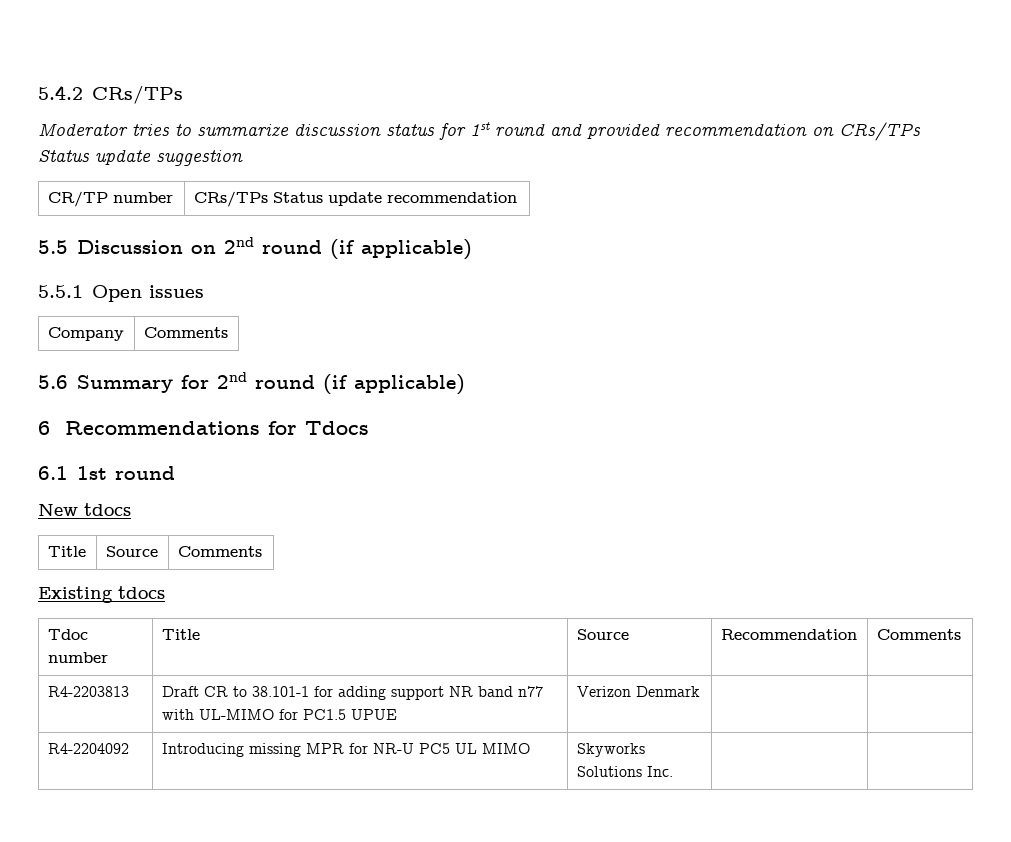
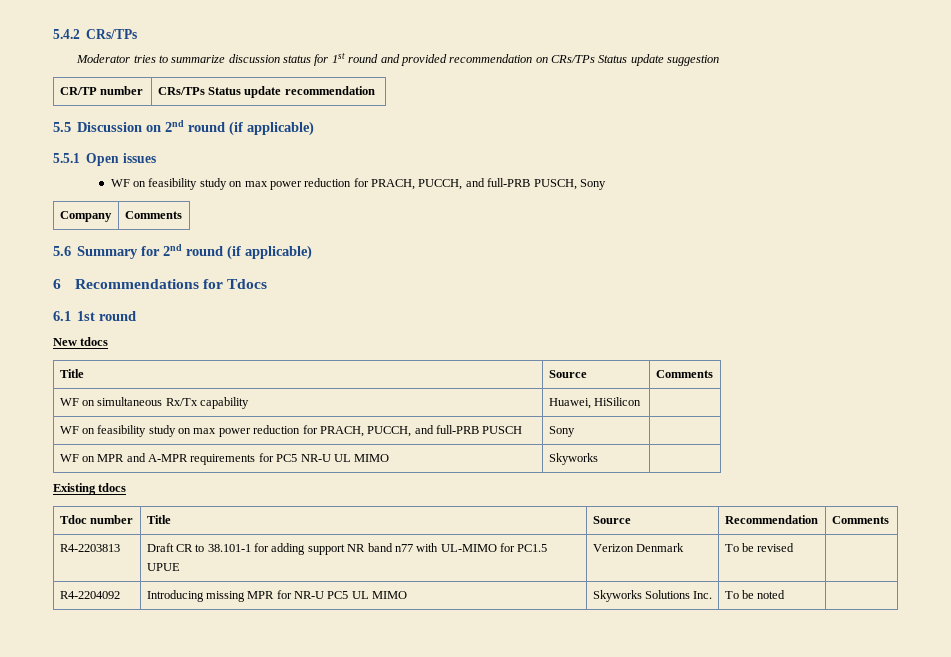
(204, 291) none -> [110,178,606,190] // WF on feasibility study on max power reduction for PRACH, PUCCH, and full-PRB PUSCH, Sony
(262, 551) none -> [59,397,250,409] [548,397,641,409] [59,425,523,437] [548,426,575,437] [59,453,390,465] [548,453,598,465] // WF on simultaneous Rx/Tx capability | Huawei, HiSilicon | // WF on feasibility study on max power reduction for PRACH, PUCCH, and full-PRB PUSCH | Sony | // WF on MPR and A-MPR requirements for PC5 NR-U UL MIMO | Skyworks |
(700, 691) none -> [724,543,795,552] To be revised
(673, 771) none -> [724,590,786,599] To be noted

